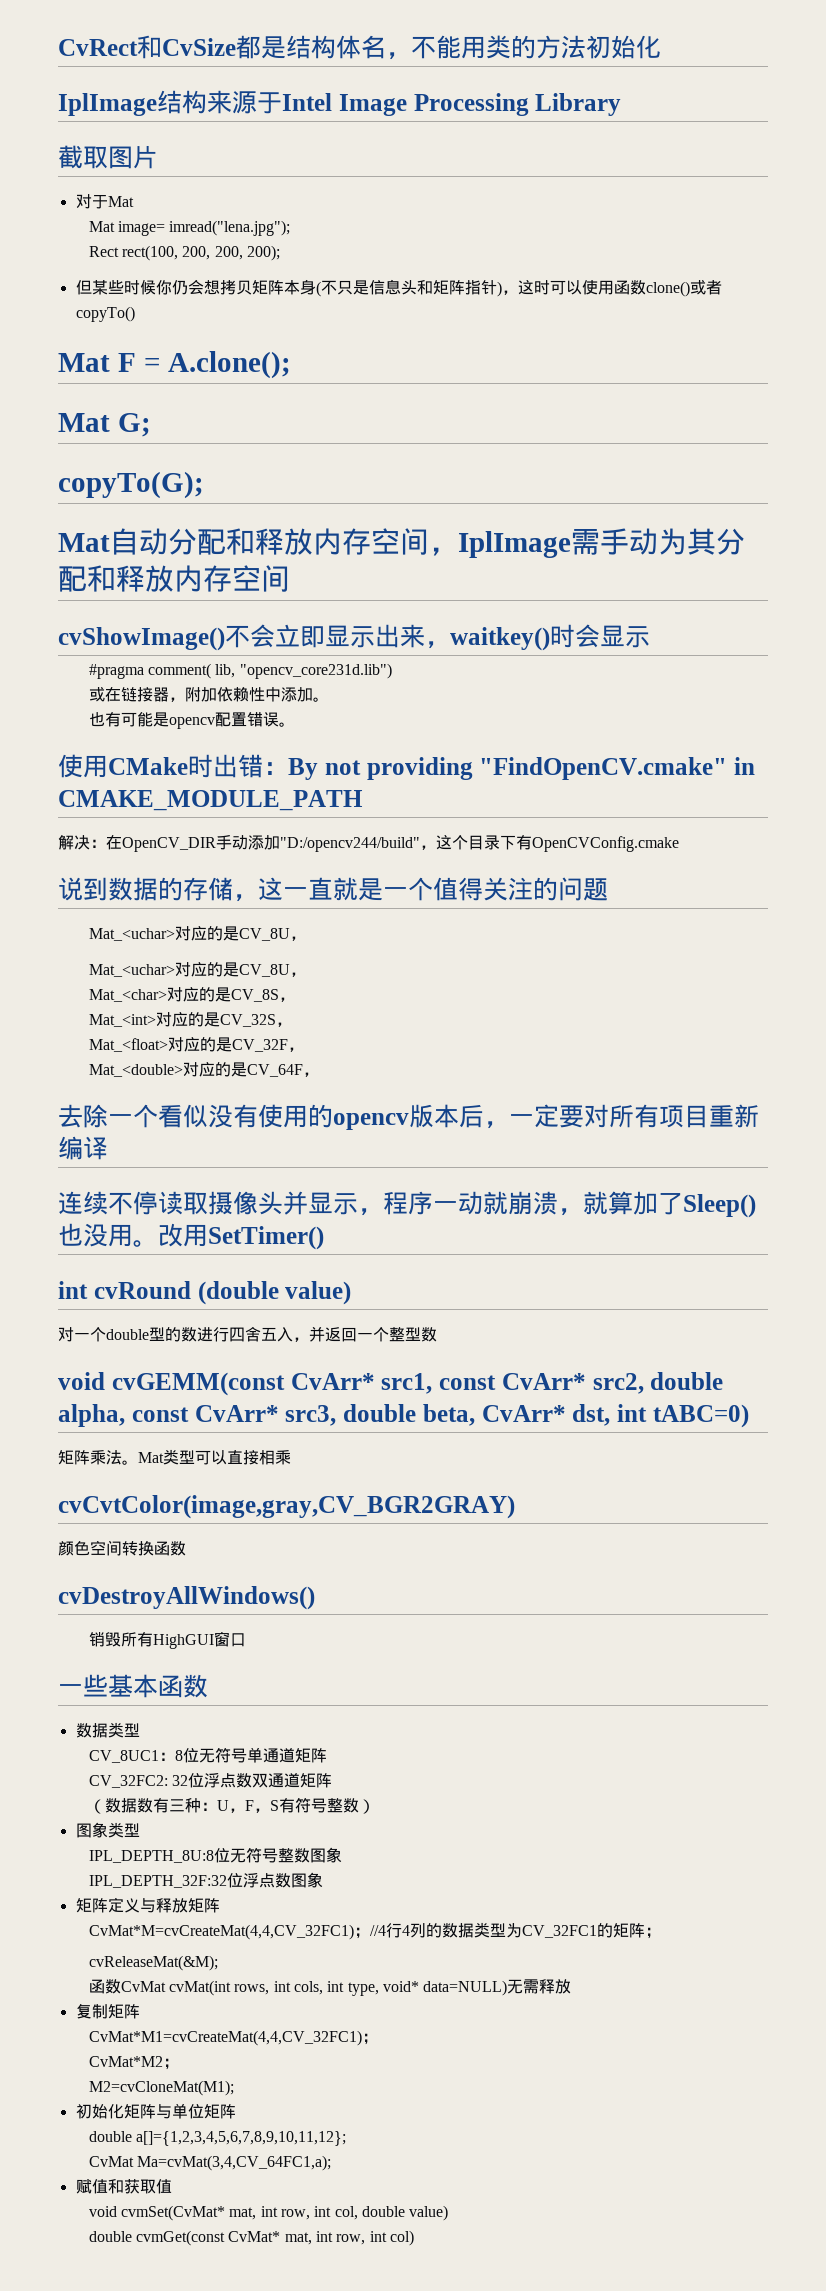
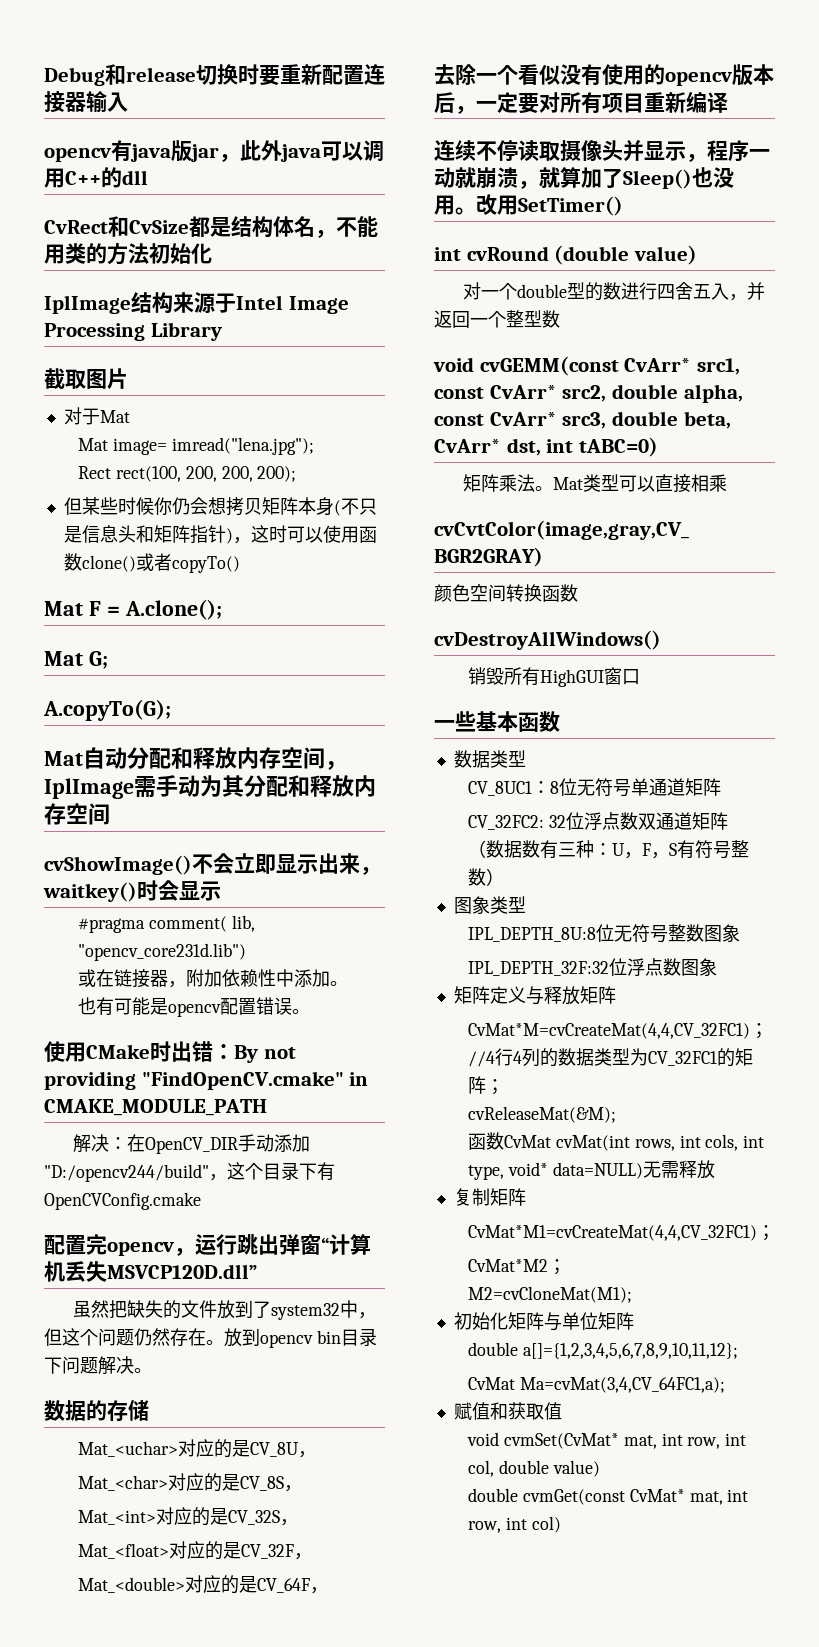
(58, 47) none -> [44,64,385,86] [44,91,128,113] [44,140,384,162] [44,167,148,188] Debug和release切换时要重新配置连接器输入 // opencv有java版jar，此外java可以调用C++的dll //
[58,471,204,499] copyTo(G); -> [43,699,171,721] A.copyTo(G);
[58,877,608,902] [88,926,306,941] 说到数据的存储，这一直就是一个值得关注的问题 // Mat_<uchar>对应的是CV_8U， -> [44,1234,371,1256] [44,1261,257,1282] [72,1300,376,1320] [44,1328,377,1348] [44,1356,152,1375] [44,1400,149,1421] 配置完opencv，运行跳出弹窗“计算机丢失MSVCP120D.dll” // 虽然把缺失的文件放到了system32中，但这个问题仍然存在。放到opencv bin目录下问题解决。 // 数据的存储

